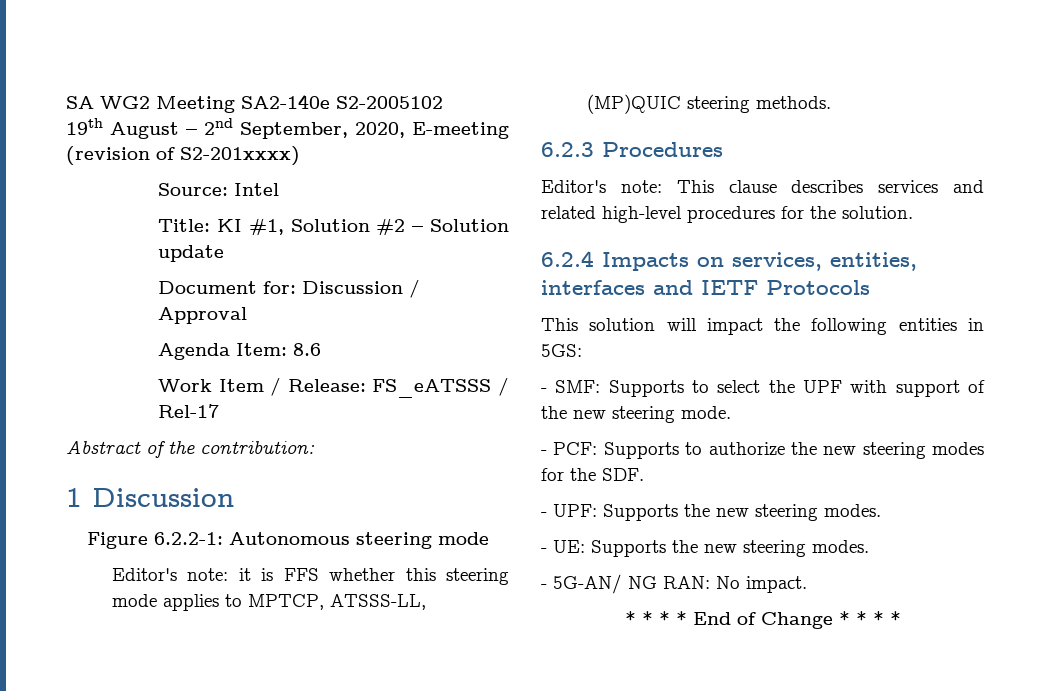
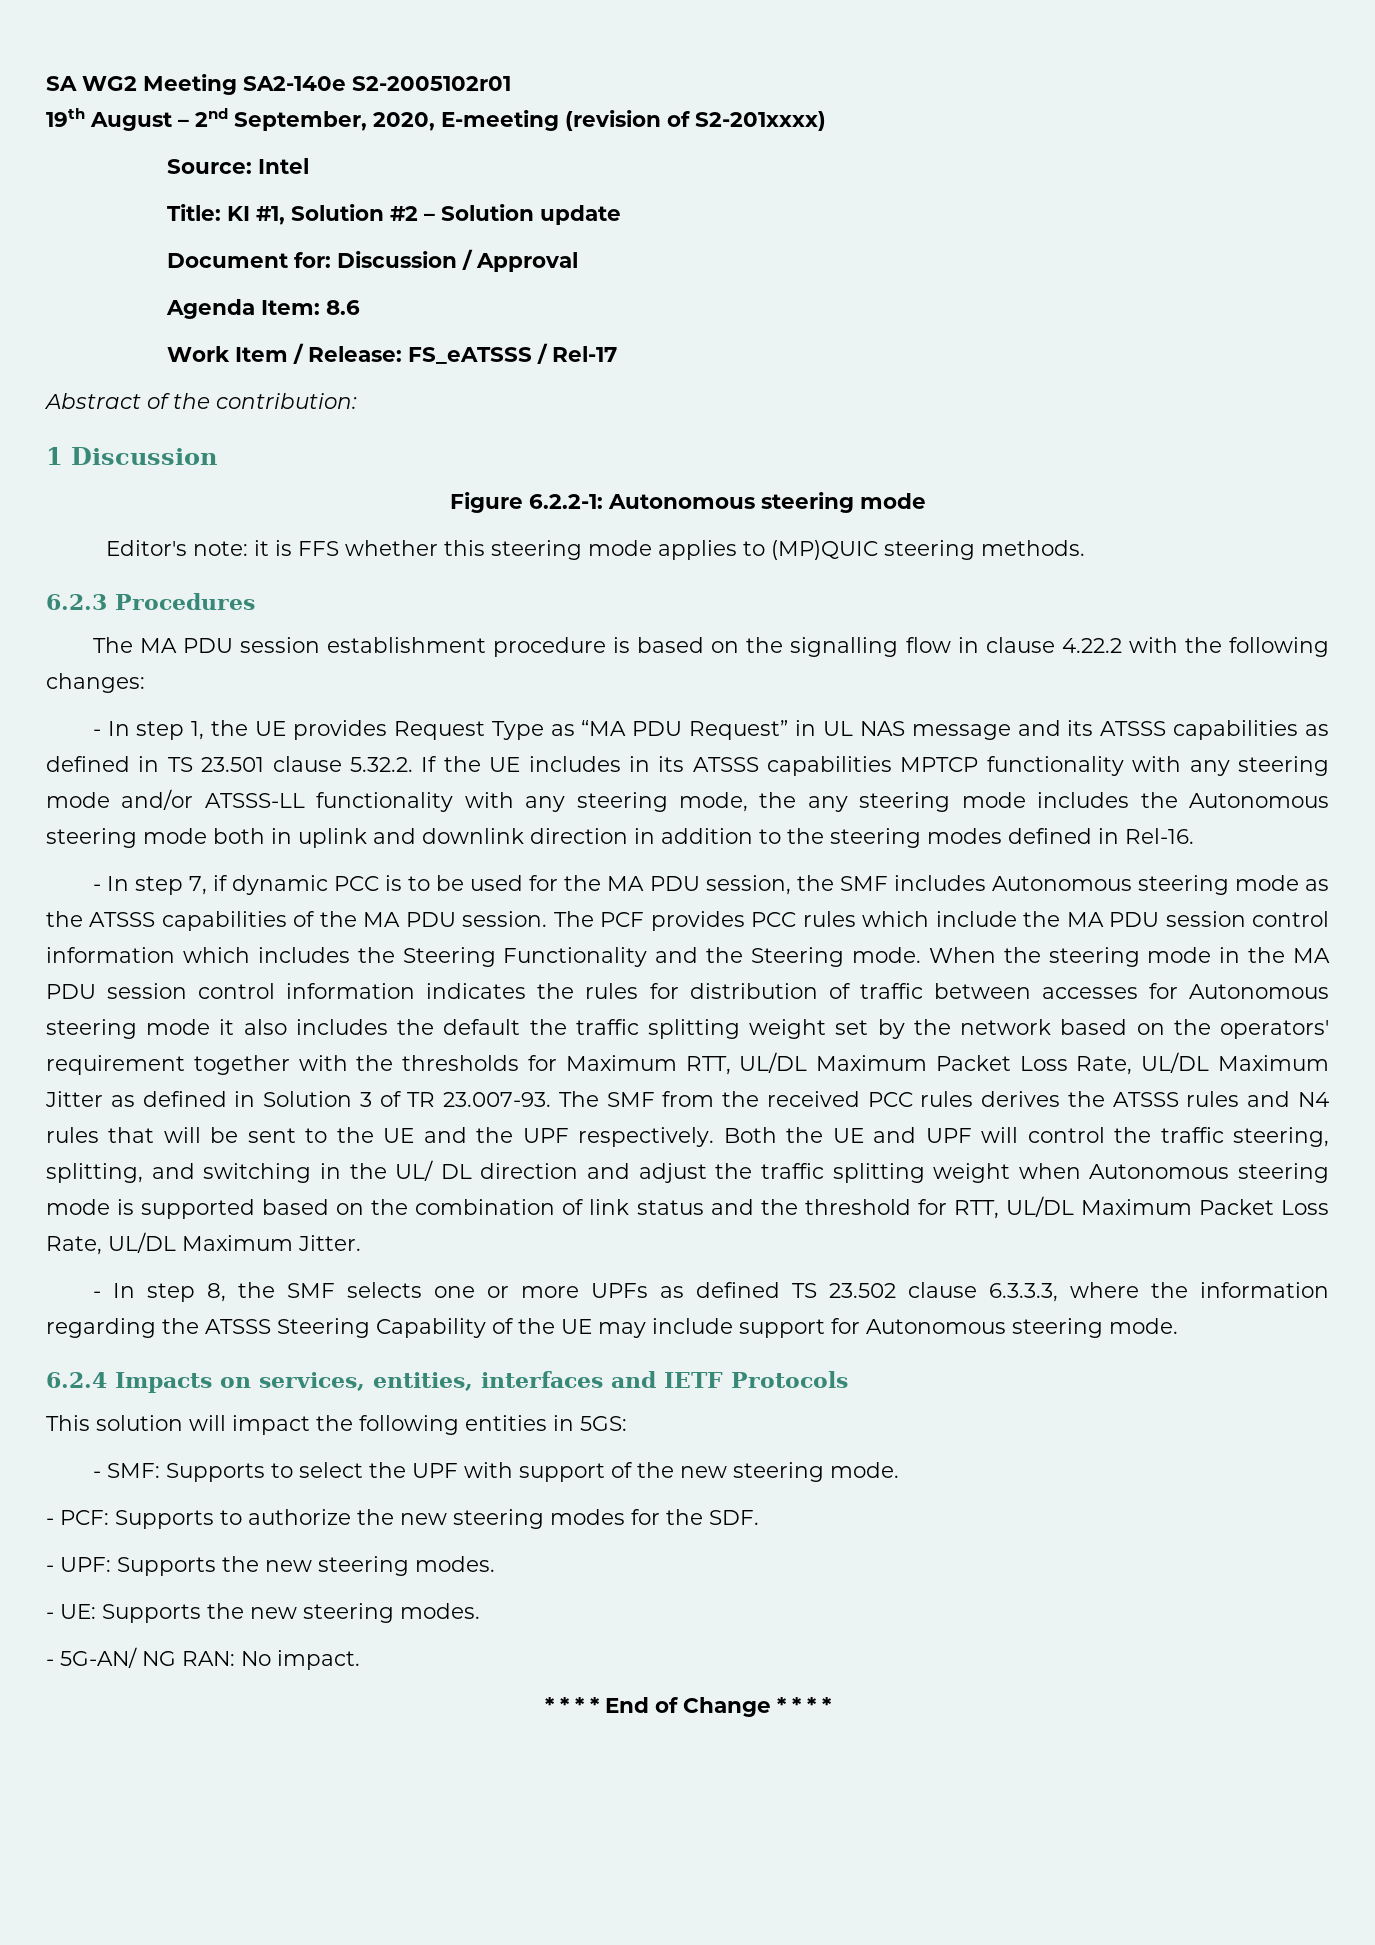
[336,96,443,109] S2-2005102 -> [352,76,511,91] S2-2005102r01
[248,594,427,610] MPTCP, ATSSS-LL, -> (766, 548) none
[541,180,984,193] [541,206,913,223] Editor's note: This clause describes services and related high-level procedures for the solution. -> [92,637,1330,657] [46,673,145,693] [92,720,1329,740] [46,756,1330,776] [46,789,1329,812] [46,828,1194,848] [92,875,1330,895] [46,911,1329,931] [46,947,1330,967] [46,983,1329,999] [46,1019,1329,1039] [46,1052,1329,1075] [45,1091,1330,1107] [46,1127,1329,1147] [46,1160,1329,1183] [46,1196,1329,1219] [46,1232,361,1255] [92,1282,1330,1302] [46,1318,1178,1338] The MA PDU session establishment procedure is based on the signalling flow in clause 4.22.2 with the following changes: // - In step 1, the UE provides Request Type as “MA PDU Request” in UL NAS message and its ATSSS capabilities as defined in TS 23.501 clause 5.32.2. If the UE includes in its ATSSS capabilities MPTCP functionality with any steering mode and/or ATSSS-LL functionality with any steering mode, the any steering mode includes the Autonomous steering mode both in uplink and downlink direction in addition to the steering modes defined in Rel-16. // - In step 7, if dynamic PCC is to be used for the MA PDU session, the SMF includes Autonomous steering mode as the ATSSS capabilities of the MA PDU session. The PCF provides PCC rules which include the MA PDU session control information which includes the Steering Functionality and the Steering mode. When the steering mode in the MA PDU session control information indicates the rules for distribution of traffic between accesses for Autonomous steering mode it also includes the default the traffic splitting weight set by the network based on the operators' requirement together with the thresholds for Maximum RTT, UL/DL Maximum Packet Loss Rate, UL/DL Maximum Jitter as defined in Solution 3 of TR 23.007-93. The SMF from the received PCC rules derives the ATSSS rules and N4 rules that will be sent to the UE and the UPF respectively. Both the UE and UPF will control the traffic steering, splitting, and switching in the UL/ DL direction and adjust the traffic splitting weight when Autonomous steering mode is supported based on the combination of link status and the threshold for RTT, UL/DL Maximum Packet Loss Rate, UL/DL Maximum Jitter. // - In step 8, the SMF selects one or more UPFs as defined TS 23.502 clause 6.3.3.3, where the information regarding the ATSSS Steering Capability of the UE may include support for Autonomous steering mode.

